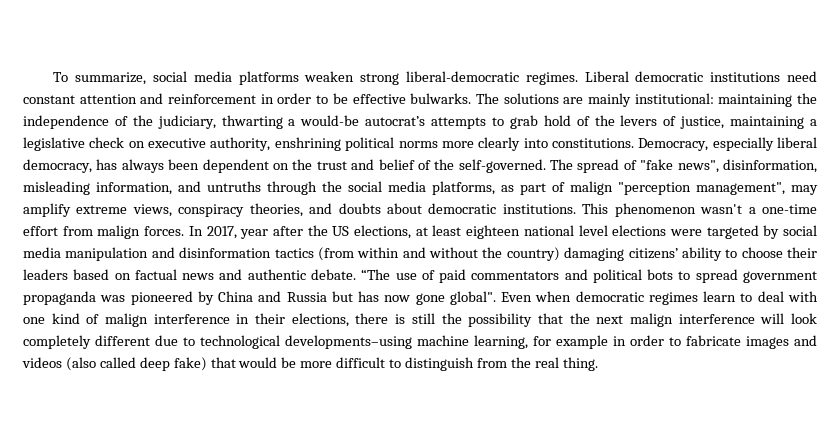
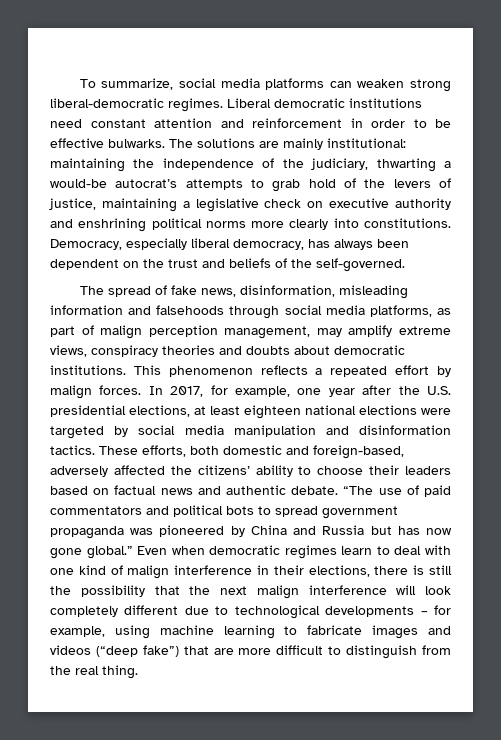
(299, 78) none -> [329,81,352,88] can
[210,137,271,151] authority, -> [394,198,451,210] [50,219,73,228] authority and
[378,159,415,170] belief -> [229,258,271,268] beliefs
(546, 166) none -> (405, 265) //
[640,159,818,173] [23,181,342,195] "fake news", disinformation, misleading information, and untruths through the -> [170,285,408,299] [50,305,280,319] fake news, disinformation, misleading information and falsehoods through
[618,182,785,195] "perception management", -> [148,325,311,339] perception management,
[249,203,303,217] theories, -> [162,345,215,355] theories
[700,204,818,214] [23,226,93,236] wasn't a one-time effort from -> [260,365,451,377] reflects a repeated effort by
(237, 232) none -> [210,385,322,397] for example, one
[332,226,350,236] US -> [426,386,451,395] [50,405,126,417] U.S. presidential
[578,225,608,236] level -> (356, 410) none
[274,247,625,261] tactics (from within and without the country) damaging -> [50,445,404,459] [50,465,192,477] tactics. These efforts, both domestic and foreign-based, adversely affected the
[449,291,496,305] global". -> [86,546,133,559] global.”
[285,335,664,349] developments–using machine learning, for example in order -> [325,605,451,617] [50,625,275,639] developments – for example, using machine learning
[65,357,297,371] (also called deep fake) that would be -> [95,645,234,657] (“deep fake”) that are

